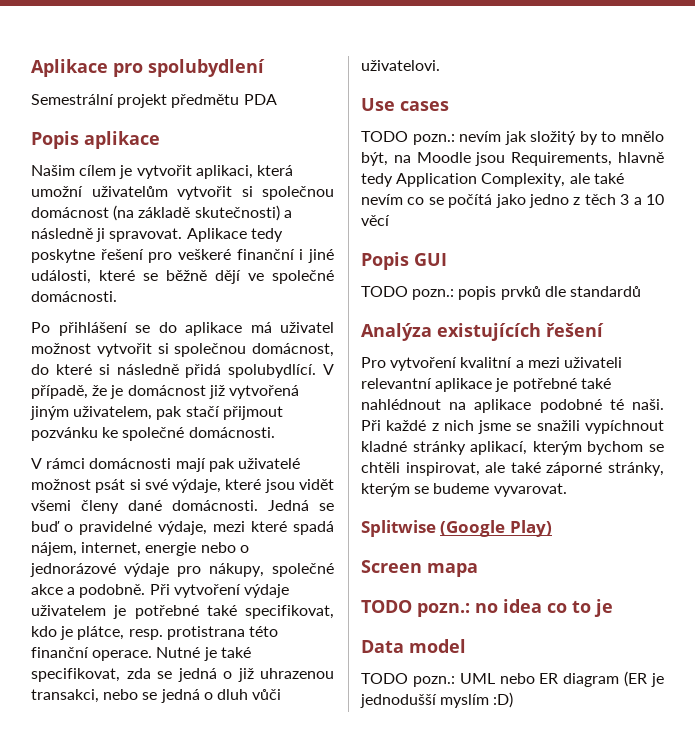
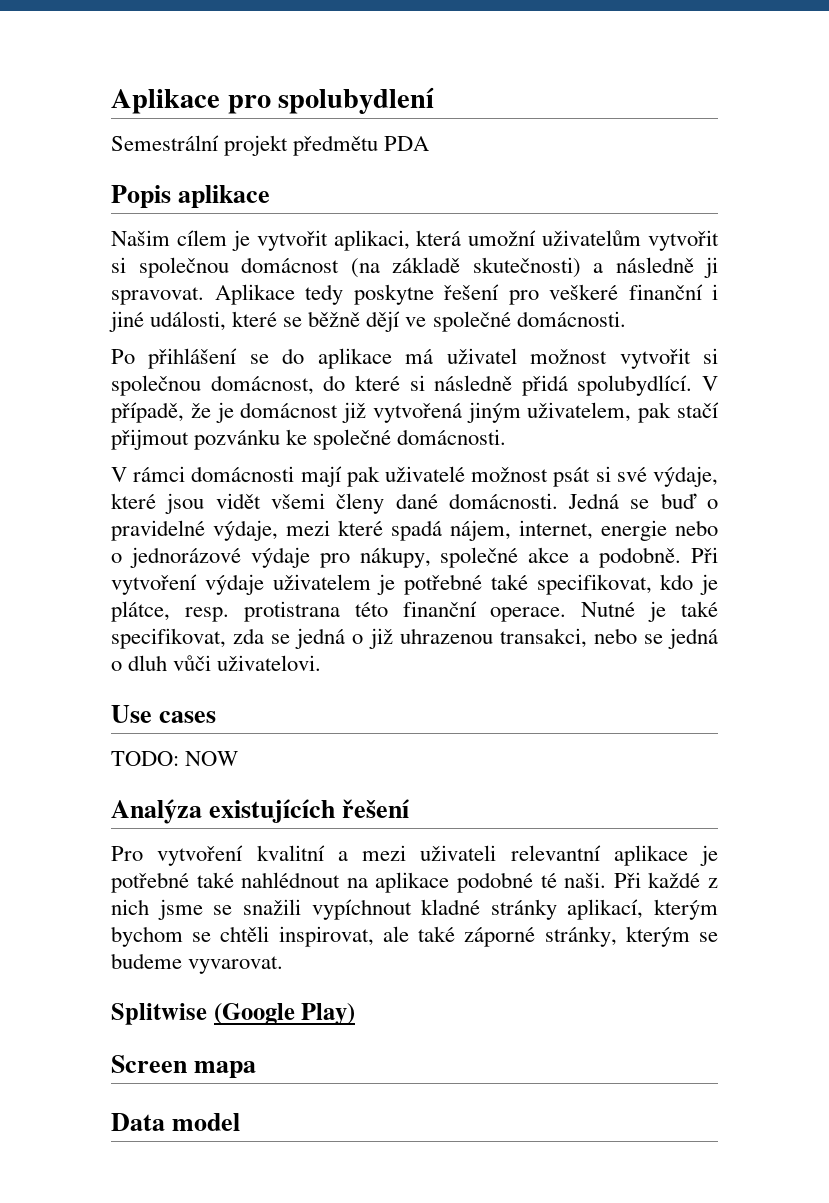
[361,131,664,145] [361,152,664,166] [361,173,624,187] [361,194,664,208] [361,215,390,226] [361,252,447,270] [361,286,641,300] TODO pozn.: nevím jak složitý by to mnělo být, na Moodle jsou Requirements, hlavně tedy Application Complexity, ale také nevím co se počítá jako jedno z těch 3 a 10 věcí // Popis GUI // TODO pozn.: popis prvků dle standardů -> [111,751,239,766] TODO: NOW
[361,599,613,617] [361,639,466,653] [361,671,664,687] [360,692,514,708] TODO pozn.: no idea co to je // Data model // TODO pozn.: UML nebo ER diagram (ER je jednodušší myslím :D) -> [111,1113,241,1131] Data model

